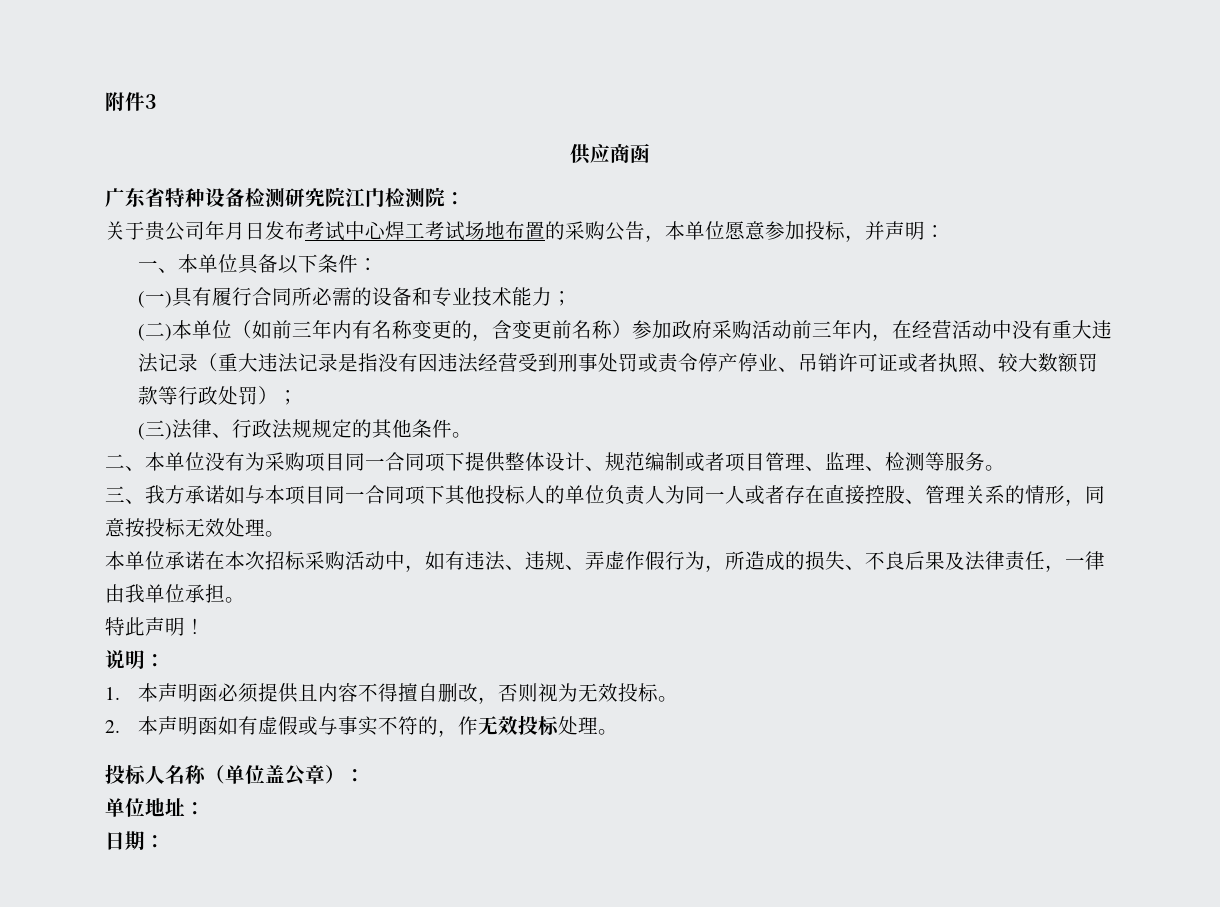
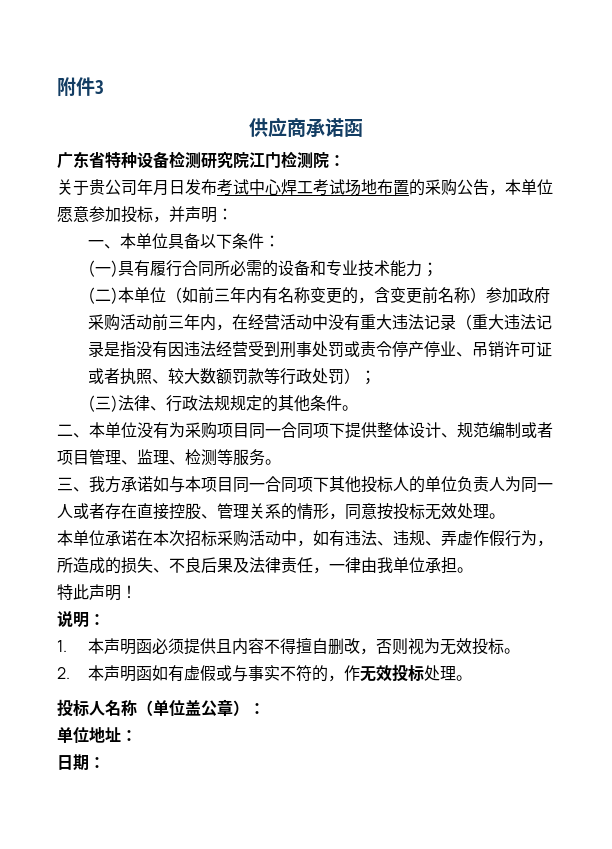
(630, 153) none -> [306,118,344,137] 承诺

